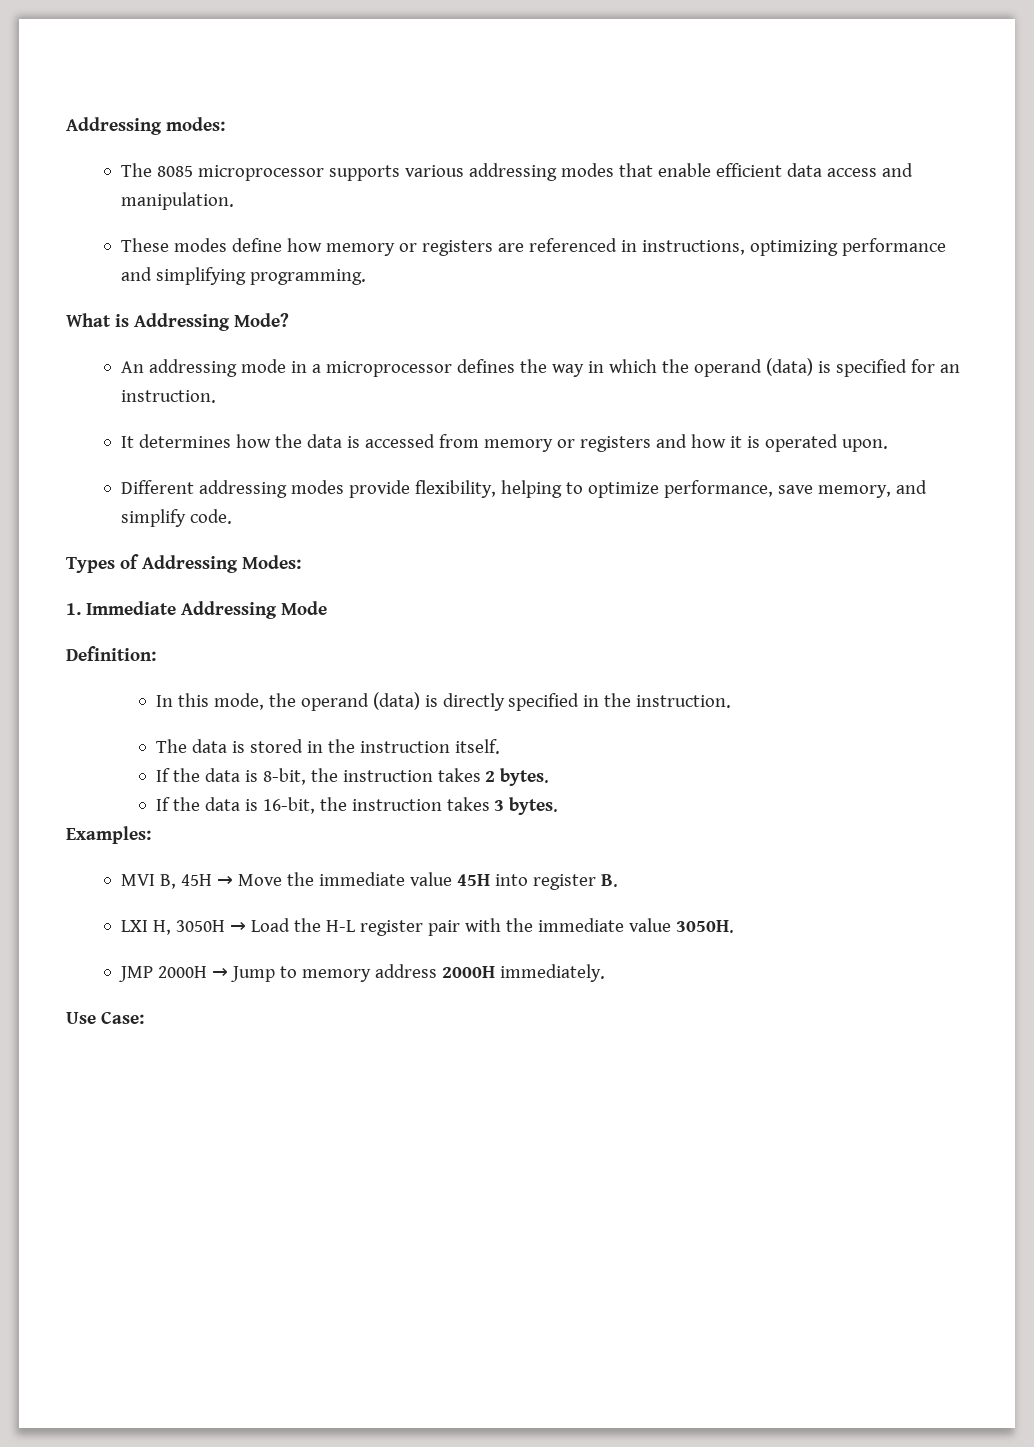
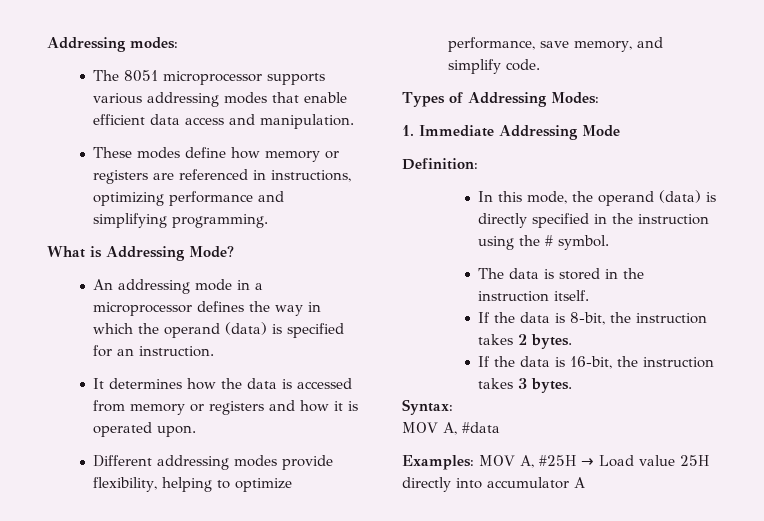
[156,166,193,177] 8085 -> [124,70,159,82] 8051
[636,695,732,708] instruction. -> [638,214,710,225] [478,235,610,250] instruction using the # symbol.
[66,826,151,844] [120,872,618,890] [120,918,734,936] [118,964,605,982] [66,1011,144,1024] Examples: // MVI B, 45H → Move the immediate value 45H into register B. // LXI H, 3050H → Load the H-L register pair with the immediate value 3050H. // JMP 2000H → Jump to memory address 2000H immediately. // Use Case: -> [402,399,453,415] [402,422,500,435] [402,455,709,470] [402,477,585,492] Syntax: // MOV A, #data // Examples: MOV A, #25H → Load value 25H directly into accumulator A

